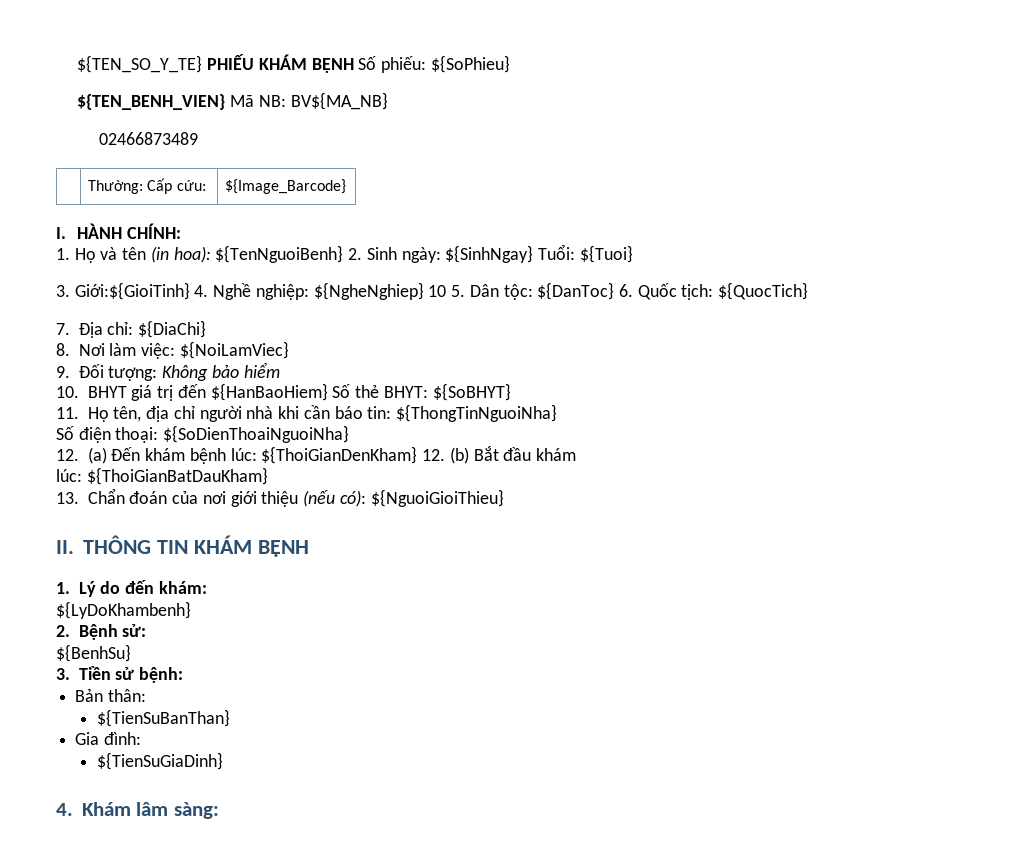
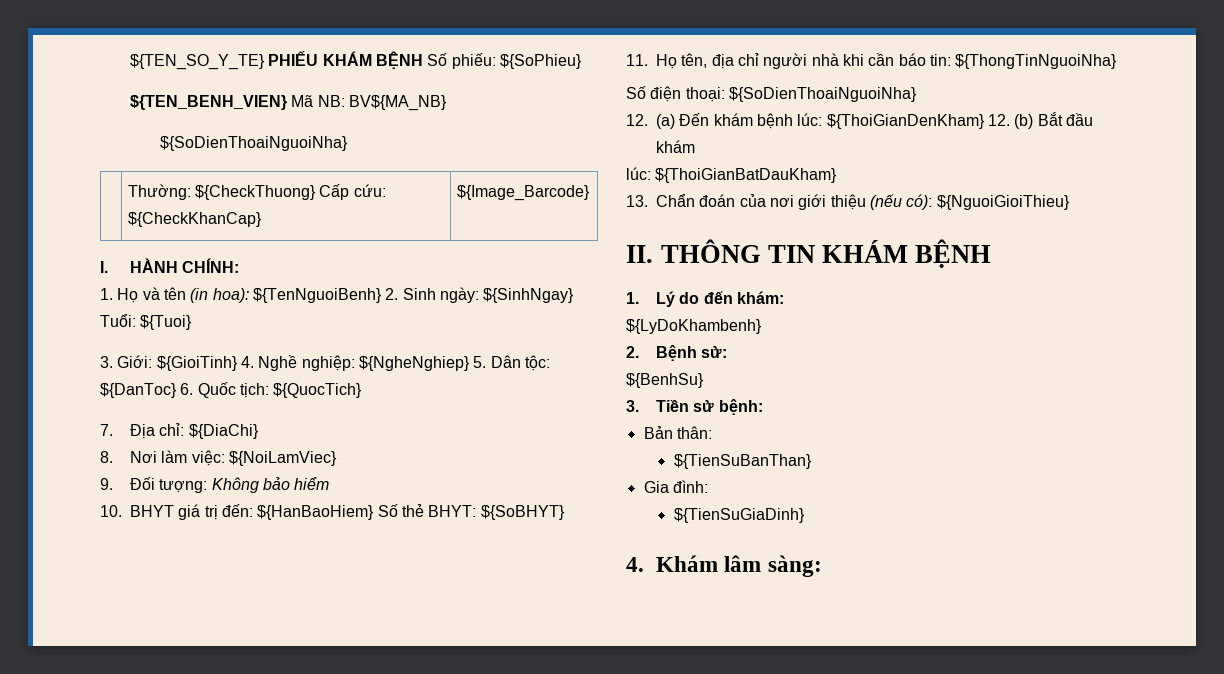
[98,132,198,145] 02466873489 -> [160,136,349,151] ${SoDienThoaiNguoiNha}
(143, 187) none -> [195,185,317,200] ${CheckThuong}
(206, 185) none -> [127,212,262,227] ${CheckKhanCap}
[74,282,190,300] Giới:${GioiTinh} -> [117,355,238,371] Giới: ${GioiTinh}
[428,285,447,297] 10 -> (470, 363) none
[177,384,206,398] đến -> [222,504,254,517] đến:

